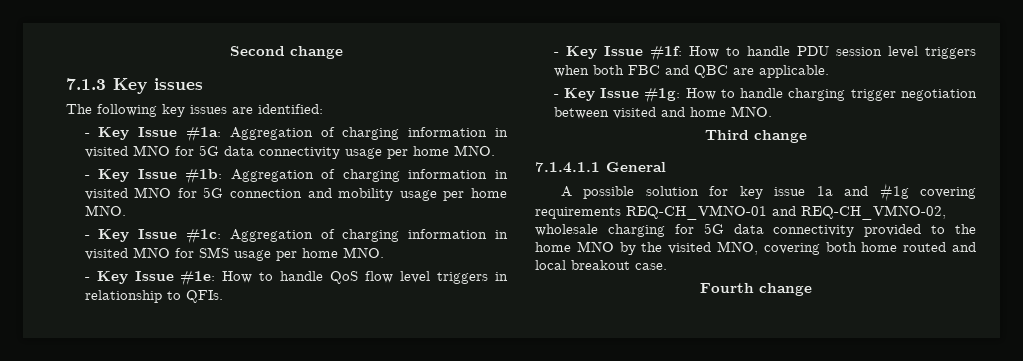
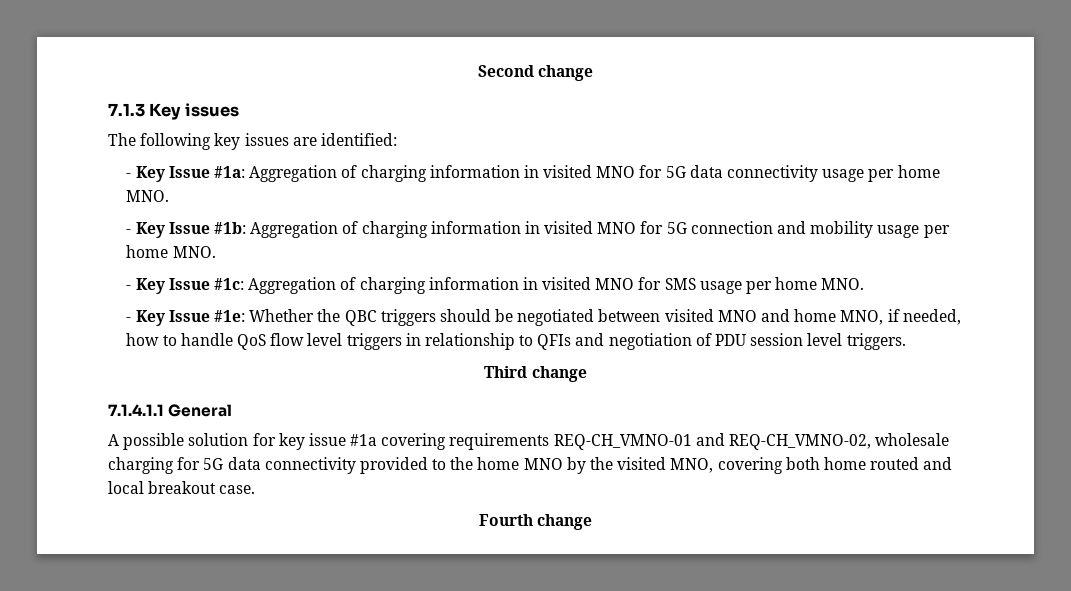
[222,271,253,283] How -> [249,309,961,326] [126,333,160,346] Whether the QBC triggers should be negotiated between visited MNO and home MNO, if needed, how
[185,290,223,303] [553,45,976,61] [553,65,829,78] [553,87,977,103] [553,106,772,119] QFIs. // - Key Issue #1f: How to handle PDU session level triggers when both FBC and QBC are applicable. // - Key Issue #1g: How to handle charging trigger negotiation between visited and home MNO. -> [537,333,906,350] QFIs and negotiation of PDU session level triggers.
[816,183,909,202] 1a and #1g -> [350,434,378,446] #1a

